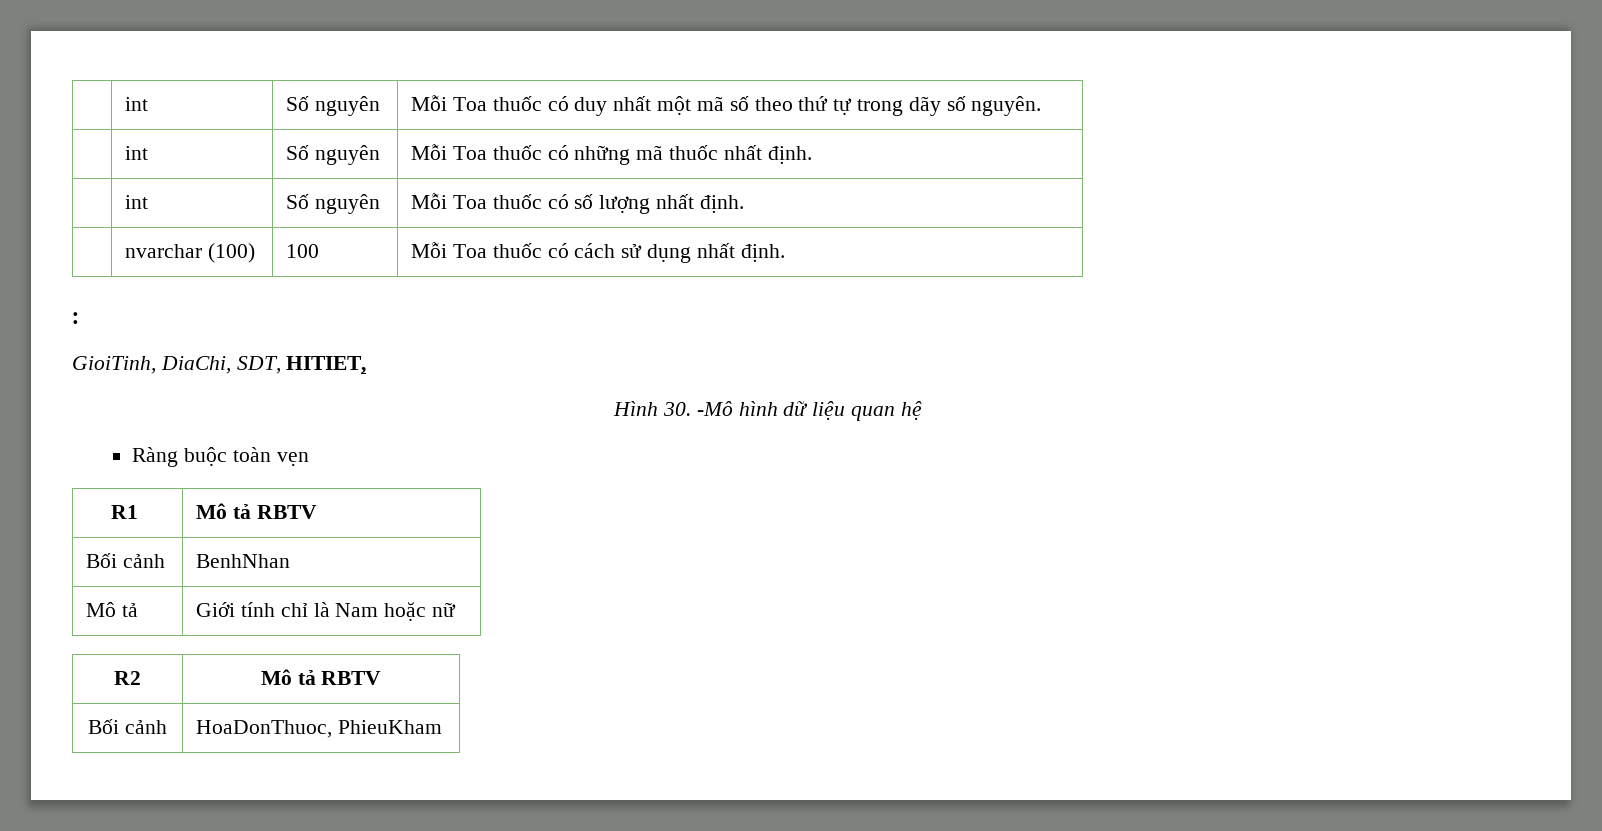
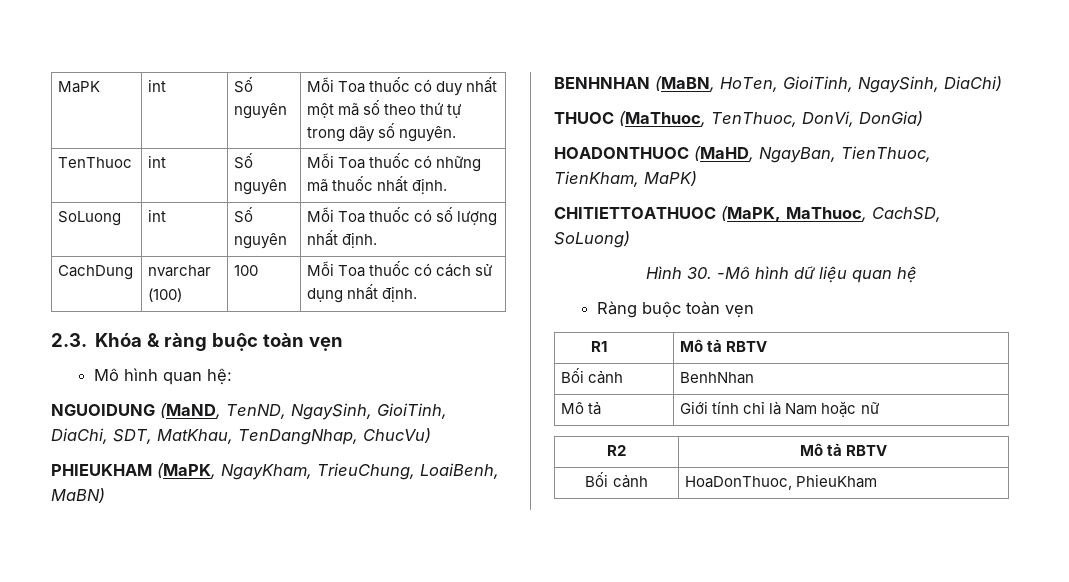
(125, 104) none -> [58,81,101,93] MaPK
(1042, 106) none -> [58,157,133,168] TenThuoc
(812, 155) none -> [58,211,122,226] SoLuong
(744, 204) none -> [58,265,134,280] CachDung
[72,312,79,324] [72,356,367,374] : // GioiTinh, DiaChi, SDT, HITIET, -> [51,333,344,351] [94,368,233,385] [51,403,447,420] [51,428,431,445] [51,463,499,480] [51,488,105,503] [554,76,1002,93] [554,111,923,127] [554,146,931,163] [554,171,697,187] [554,206,941,222] [554,231,630,248] 2.3. Khóa & ràng buộc toàn vẹn // Mô hình quan hệ: // NGUOIDUNG (MaND, TenND, NgaySinh, GioiTinh, DiaChi, SDT, MatKhau, TenDangNhap, ChucVu) // PHIEUKHAM (MaPK, NgayKham, TrieuChung, LoaiBenh, MaBN) // BENHNHAN (MaBN, HoTen, GioiTinh, NgaySinh, DiaChi) // THUOC (MaThuoc, TenThuoc, DonVi, DonGia) // HOADONTHUOC (MaHD, NgayBan, TienThuoc, TienKham, MaPK) // CHITIETTOATHUOC (MaPK, MaThuoc, CachSD, SoLuong)

